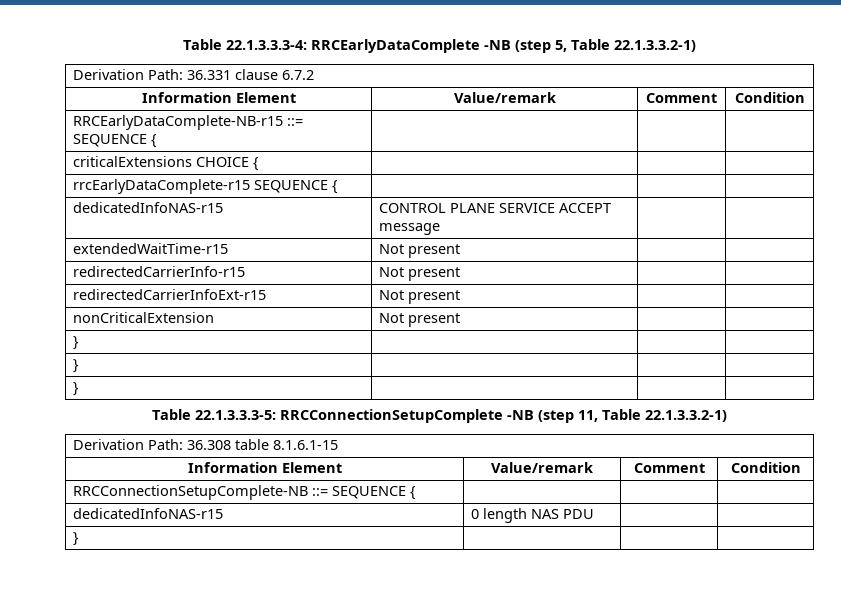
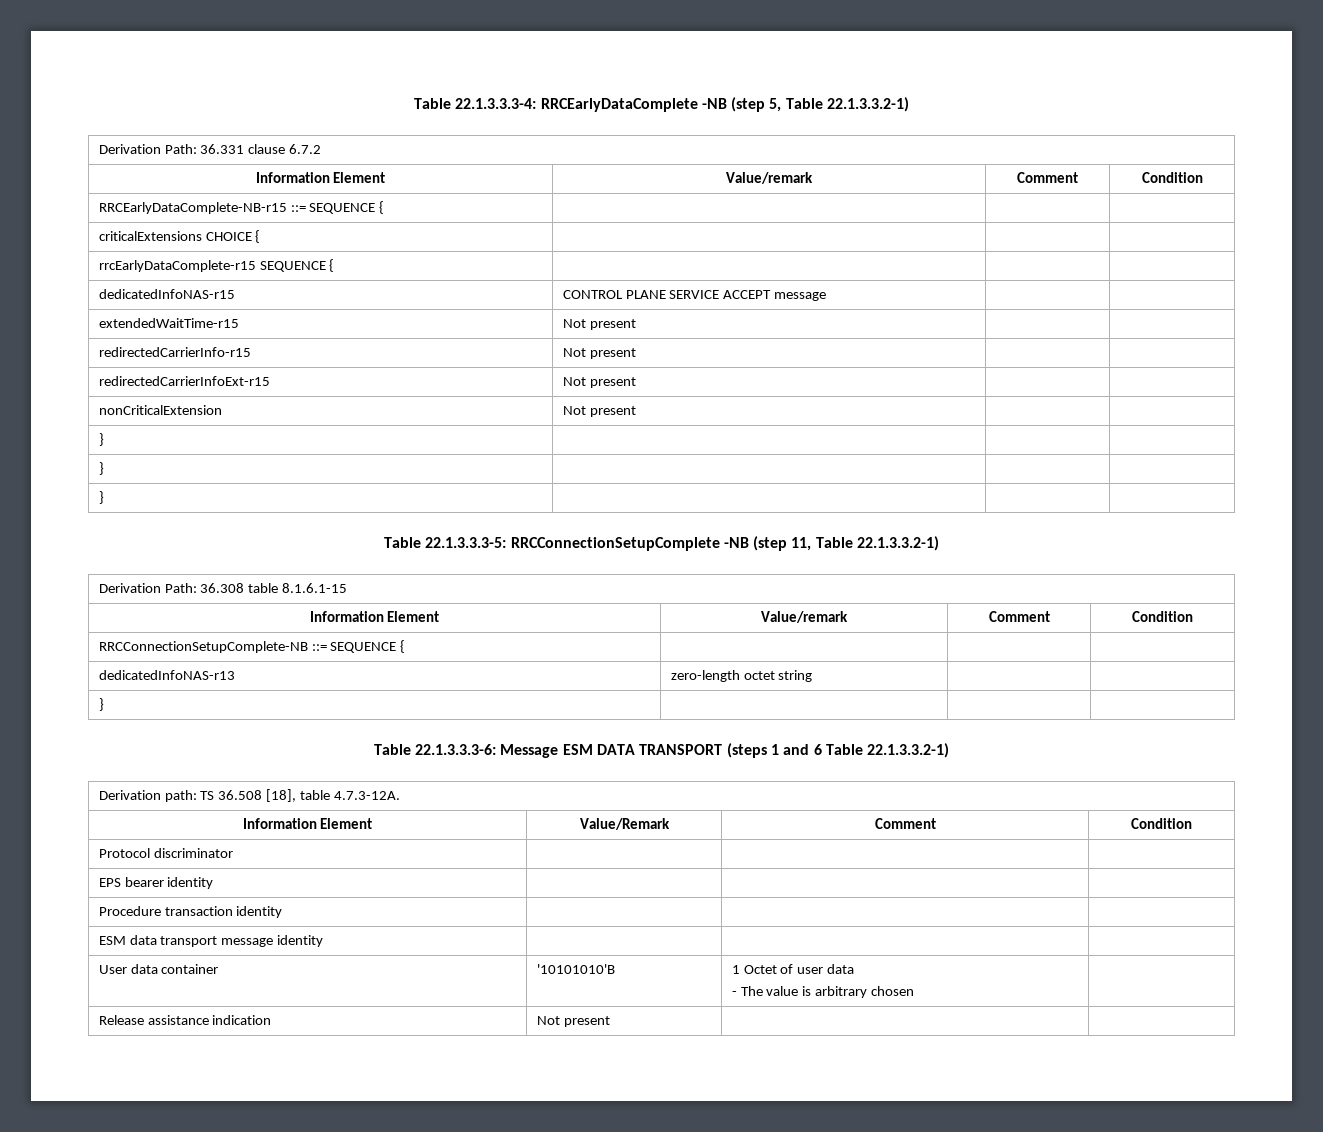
[73,508,224,519] [471,508,595,523] [73,532,80,546] dedicatedInfoNAS-r15 | 0 length NAS PDU | | // } | -> [98,670,235,680] [670,670,813,682] [98,698,104,711] [373,743,950,758] [98,789,401,802] [242,818,373,829] [579,818,670,830] [874,818,936,829] [1131,818,1192,829] [98,848,233,858] [98,877,214,889] [98,906,283,918] [98,935,324,947] [98,964,219,974] [536,964,615,974] [731,964,855,974] [731,986,915,998] [98,1015,272,1025] [536,1016,610,1027] dedicatedInfoNAS-r13 | zero-length octet string | | // } | | | // Table 22.1.3.3.3-6: Message ESM DATA TRANSPORT (steps 1 and 6 Table 22.1.3.3.2-1) // Derivation path: TS 36.508 [18], table 4.7.3-12A. // Information Element | Value/Remark | Comment | Condition // Protocol discriminator | | | // EPS bearer identity | | | // Procedure transaction identity | | | // ESM data transport message identity | | | // User data container | '10101010'B | 1 Octet of user data // - The value is arbitrary chosen | // Release assistance indication | Not present

